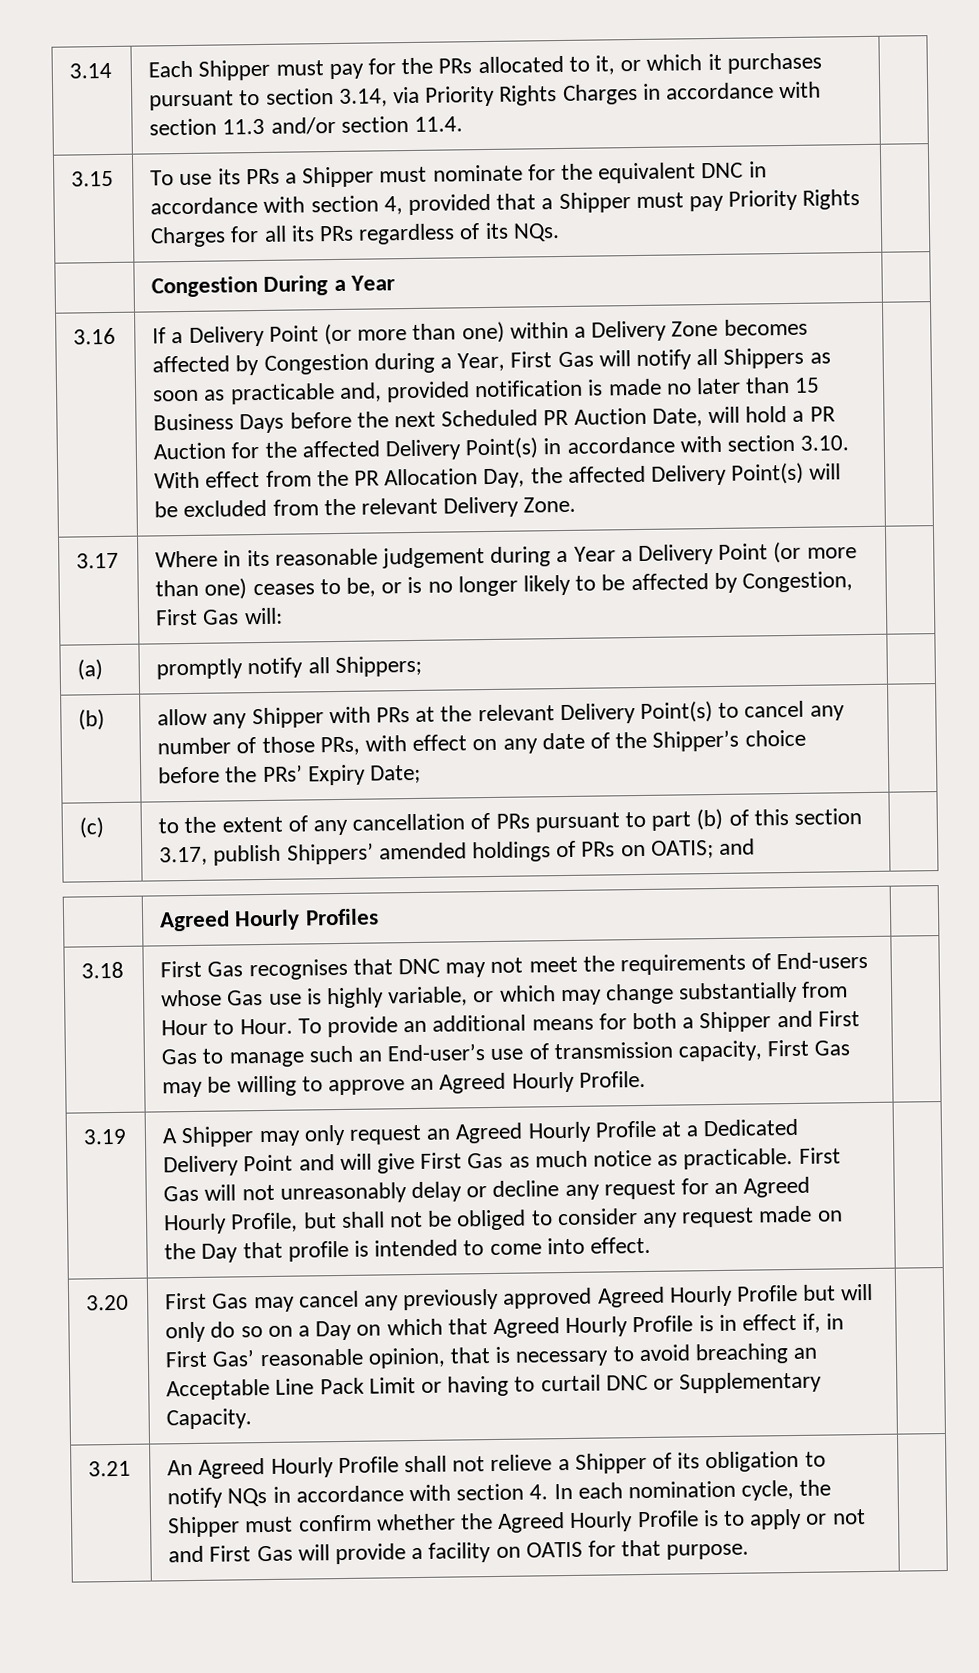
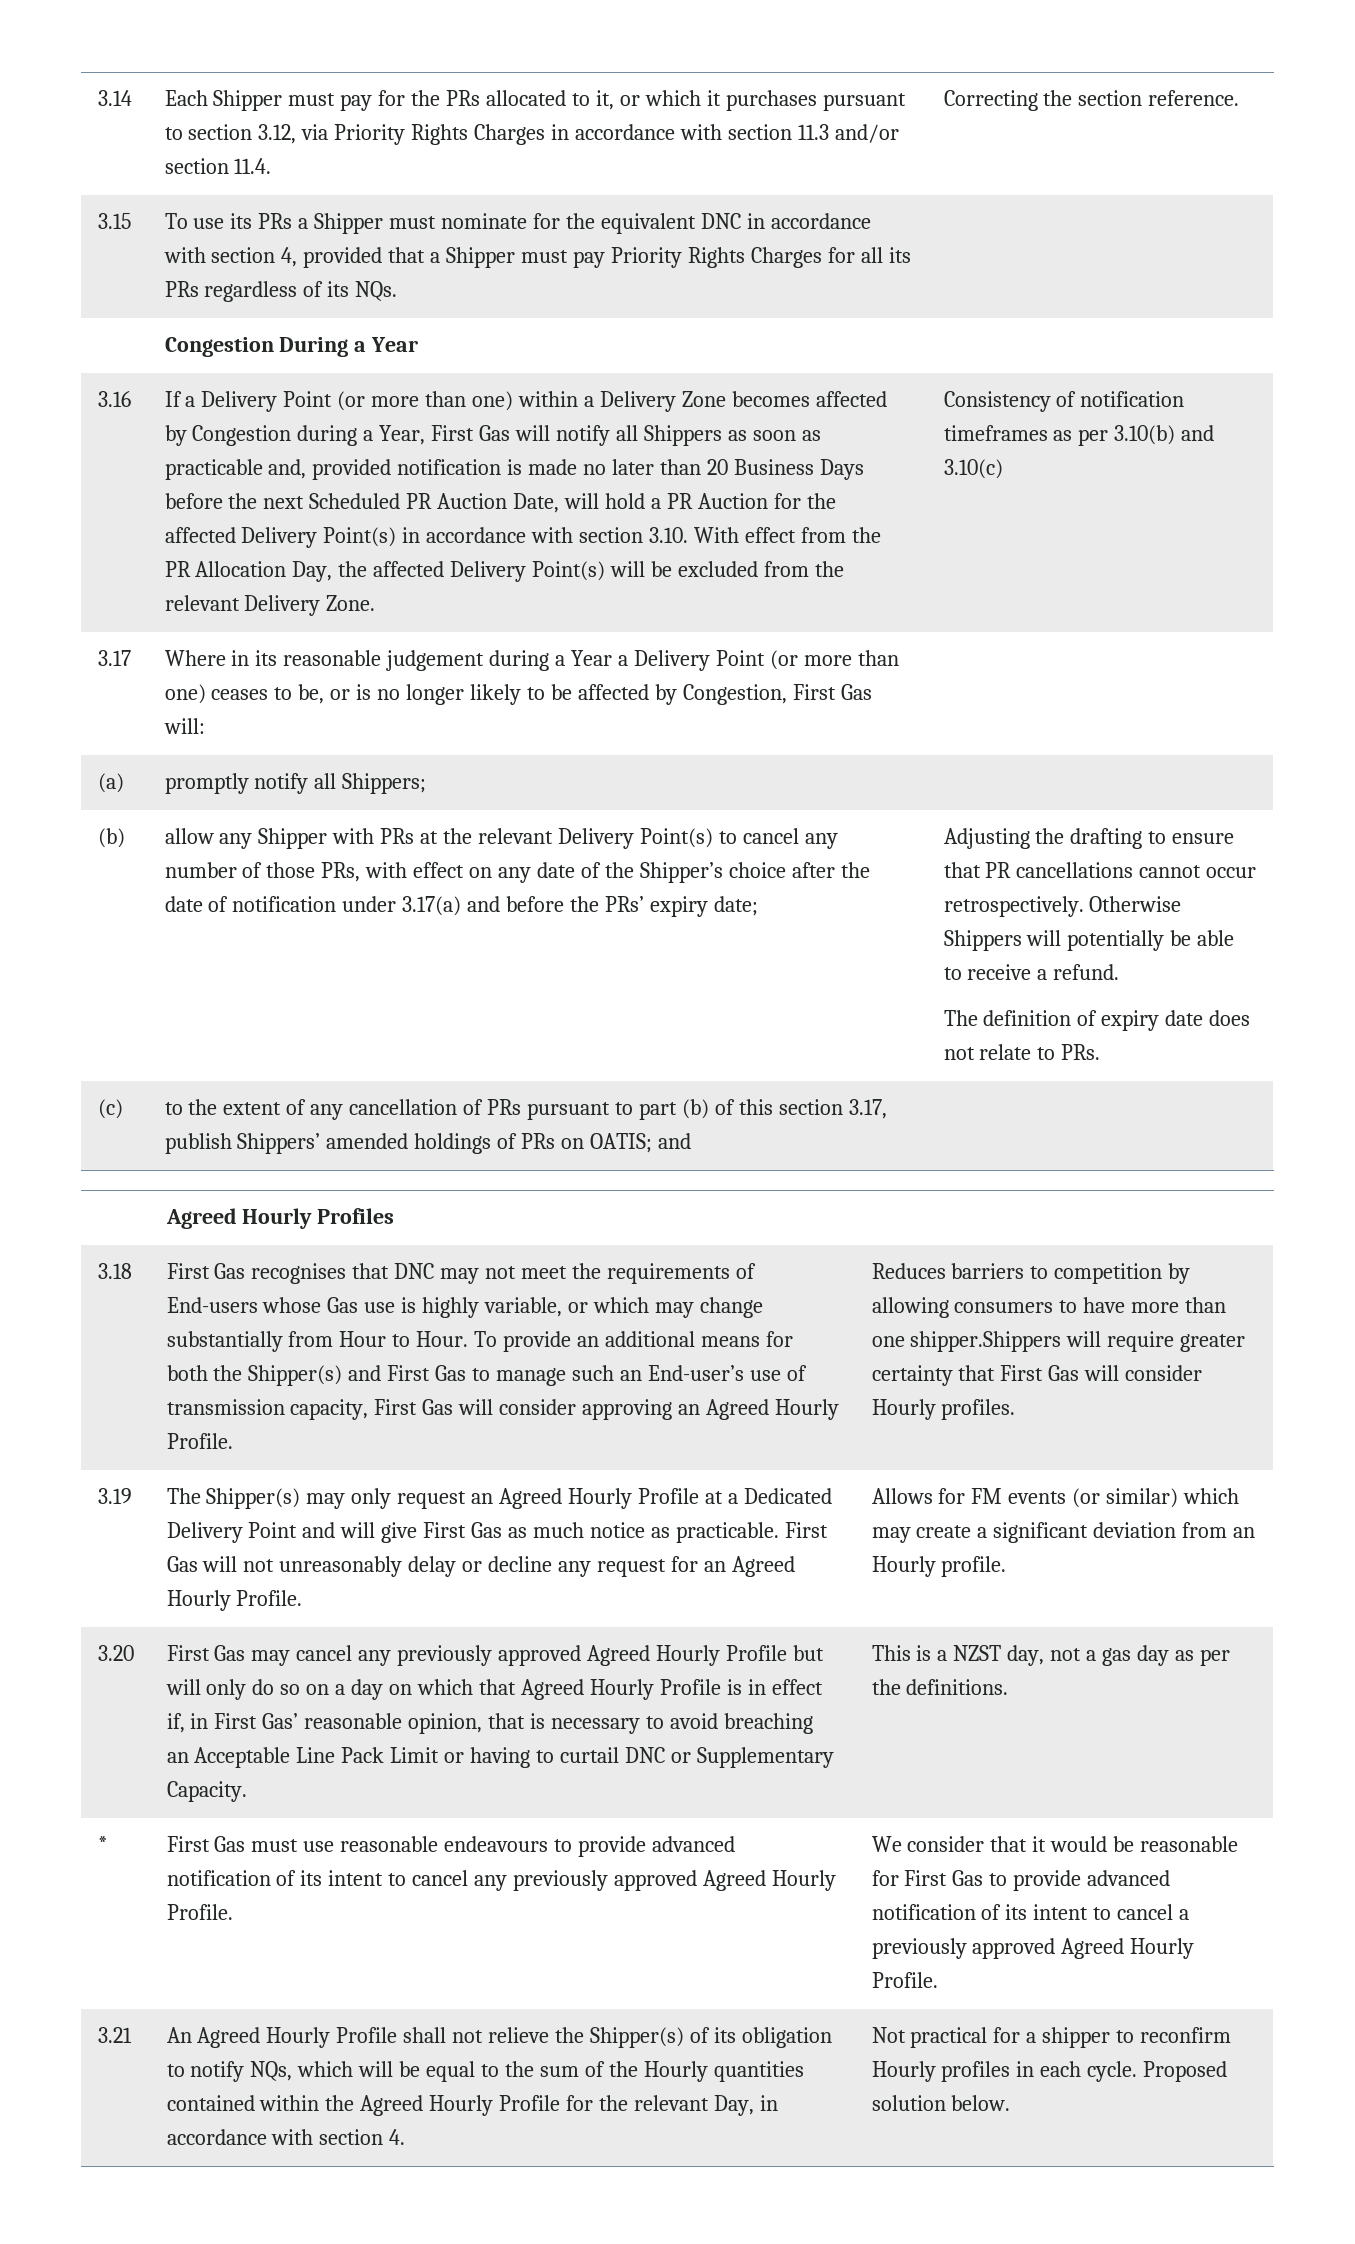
[338,88,388,107] 3.14, -> [258,124,297,144] 3.12,
(463, 124) none -> [943,90,1240,111] Correcting the section reference.
[794,377,821,393] 15 -> [706,459,728,475] 20
(577, 504) none -> [943,391,1185,412] [943,425,1215,446] [943,459,1003,479] Consistency of notification timeframes as per 3.10(b) and 3.10(c)
[158,764,421,786] before the PRs’ Expiry Date; | -> [791,862,870,878] [164,896,758,917] [943,828,1235,849] [943,862,1257,878] [943,896,1182,917] [943,930,1235,951] [943,964,1120,980] [943,1010,1251,1031] [943,1044,1101,1060] after the date of notification under 3.17(a) and before the PRs’ expiry date; | Adjusting the drafting to ensure that PR cancellations cannot occur retrospectively. Otherwise Shippers will potentially be able to receive a refund. // The definition of expiry date does not relate to PRs.
[682,1011,772,1033] a Shipper -> [213,1365,343,1386] the Shipper(s)
[162,1070,646,1098] may be willing to approve an Agreed Hourly Profile. | -> [458,1399,839,1420] [166,1433,233,1449] [871,1263,1191,1284] [871,1297,1227,1318] [871,1331,1246,1352] [871,1365,1203,1386] [871,1399,1016,1420] will consider approving an Agreed Hourly Profile. | Reduces barriers to competition by allowing consumers to have more than one shipper.Shippers will require greater certainty that First Gas will consider Hourly profiles.
[162,1126,255,1148] A Shipper -> [166,1488,301,1509] The Shipper(s)
[230,1205,843,1233] [164,1236,651,1263] Profile, but shall not be obliged to consider any request made on the Day that profile is intended to come into effect. | -> [236,1590,303,1606] [871,1488,1240,1508] [871,1522,1256,1543] [871,1556,1007,1577] Profile. | Allows for FM events (or similar) which may create a significant deviation from an Hourly profile.
[315,1320,353,1341] Day -> [351,1679,384,1700] day
(253, 1419) none -> [871,1645,1230,1666] [871,1679,1009,1695] [97,1836,107,1852] [166,1836,736,1857] [166,1870,836,1891] [166,1904,233,1920] [871,1836,1239,1852] [871,1870,1171,1891] [871,1904,1190,1920] [871,1938,1195,1959] [871,1972,938,1988] This is a NZST day, not a gas day as per the definitions. // * | First Gas must use reasonable endeavours to provide advanced notification of its intent to cancel any previously approved Agreed Hourly Profile. | We consider that it would be reasonable for First Gas to provide advanced notification of its intent to cancel a previously approved Agreed Hourly Profile.
[557,1452,647,1474] a Shipper -> [555,2027,685,2048] the Shipper(s)
[227,1488,268,1507] NQs -> [250,2061,804,2082] [166,2095,754,2116] NQs, which will be equal to the sum of the Hourly quantities contained within the Agreed Hourly Profile for the relevant Day,
[553,1479,832,1501] [168,1508,866,1538] [168,1539,750,1565] In each nomination cycle, the Shipper must confirm whether the Agreed Hourly Profile is to apply or not and First Gas will provide a facility on OATIS for that purpose. | -> [871,2027,1232,2048] [871,2061,1228,2082] [871,2095,1011,2111] | Not practical for a shipper to reconfirm Hourly profiles in each cycle. Proposed solution below.

